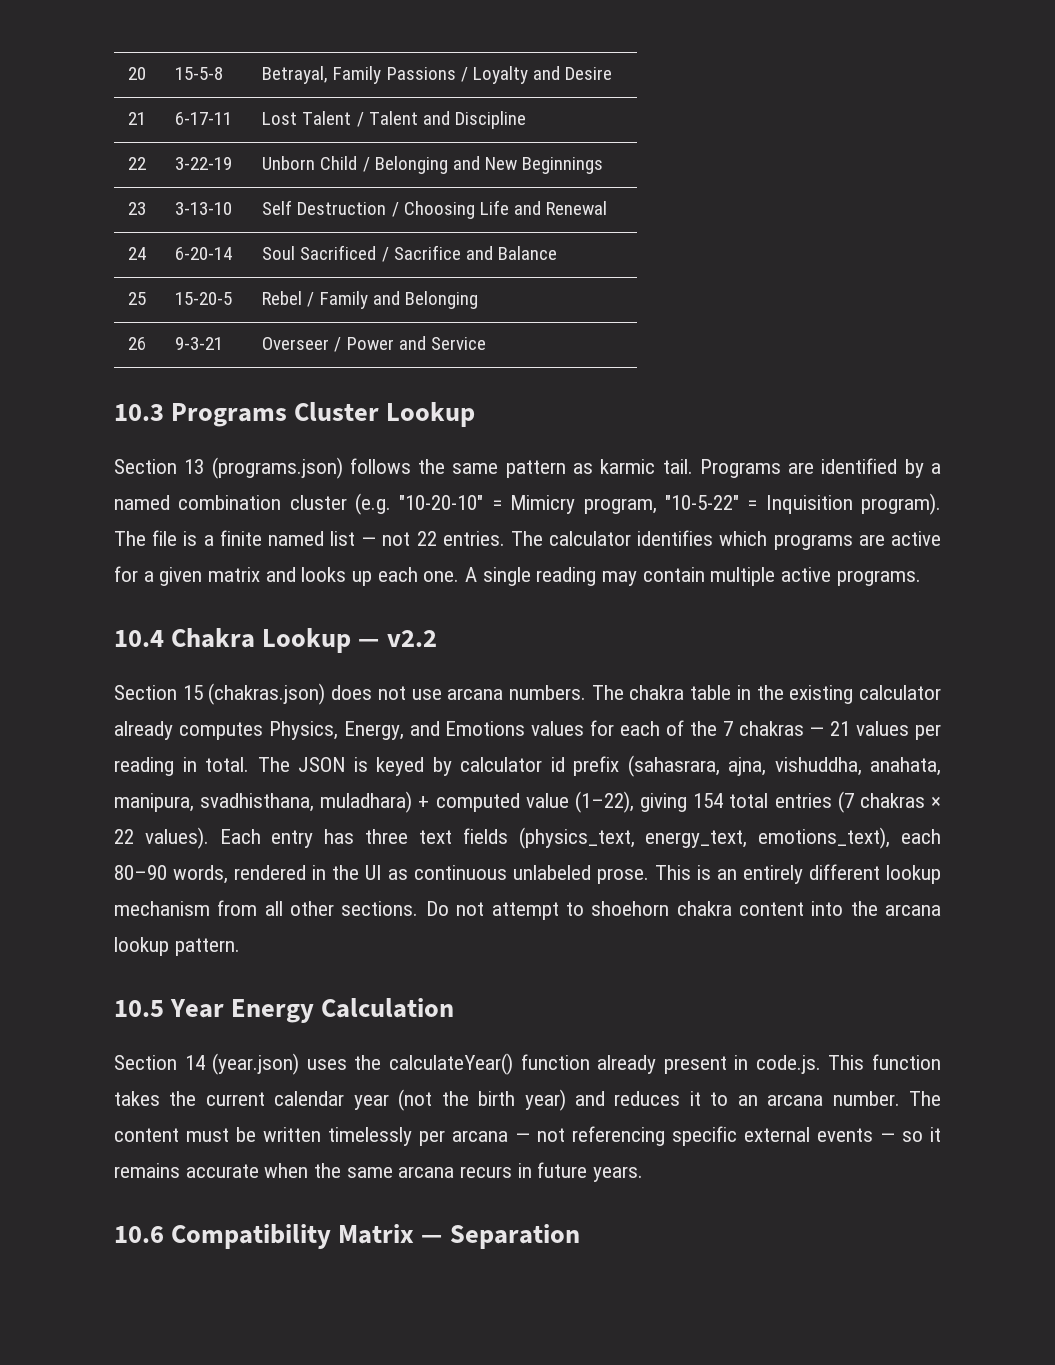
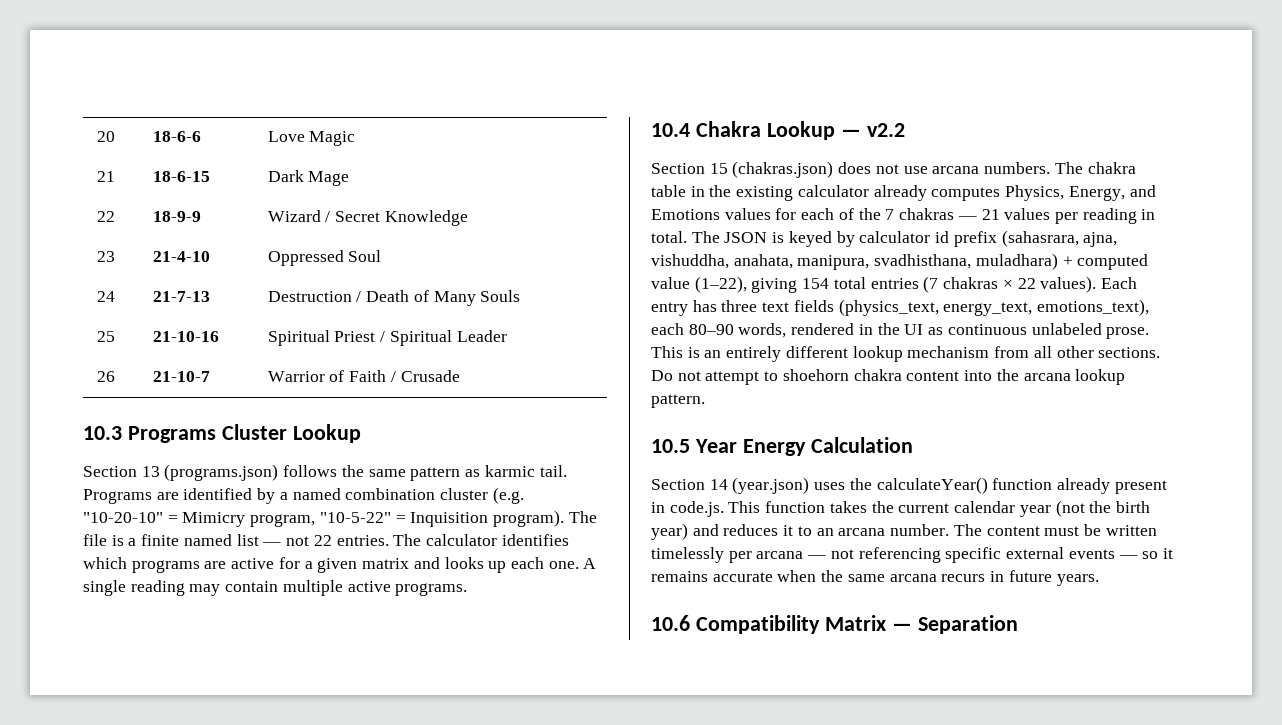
[175,67,224,80] [262,66,613,84] [128,112,147,125] [175,112,233,125] [262,111,526,129] [128,157,147,170] [175,157,233,170] [262,156,604,174] [128,202,147,215] [175,202,233,215] [262,200,608,219] [128,247,147,260] [175,247,233,260] [262,245,557,262] [128,292,147,305] [175,292,233,305] [262,291,478,309] [128,337,147,350] [175,337,224,350] [262,336,486,352] 15-5-8 | Betrayal, Family Passions / Loyalty and Desire // 21 | 6-17-11 | Lost Talent / Talent and Discipline // 22 | 3-22-19 | Unborn Child / Belonging and New Beginnings // 23 | 3-13-10 | Self Destruction / Choosing Life and Renewal // 24 | 6-20-14 | Soul Sacrificed / Sacrifice and Balance // 25 | 15-20-5 | Rebel / Family and Belonging // 26 | 9-3-21 | Overseer / Power and Service -> [152,131,201,142] [267,131,356,146] [96,171,115,182] [152,171,210,182] [267,170,350,186] [96,211,115,222] [152,211,201,222] [267,210,468,226] [96,251,115,262] [152,251,210,262] [267,250,382,266] [96,291,115,302] [152,291,210,302] [267,290,521,306] [96,331,115,342] [152,331,219,342] [267,330,507,346] [96,371,115,382] [152,371,210,382] [267,370,460,382] 18-6-6 | Love Magic // 21 | 18-6-15 | Dark Mage // 22 | 18-9-9 | Wizard / Secret Knowledge // 23 | 21-4-10 | Oppressed Soul // 24 | 21-7-13 | Destruction / Death of Many Souls // 25 | 21-10-16 | Spiritual Priest / Spiritual Leader // 26 | 21-10-7 | Warrior of Faith / Crusade

